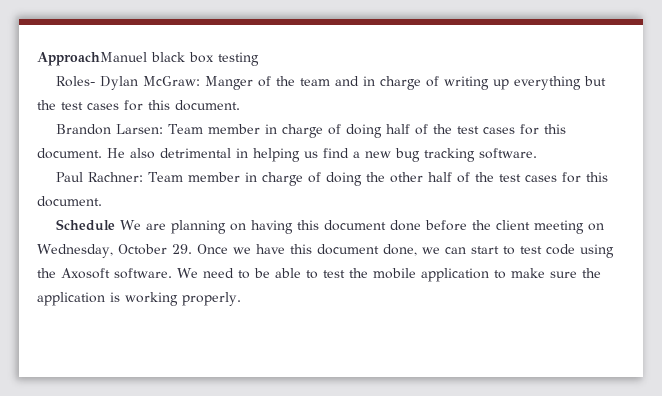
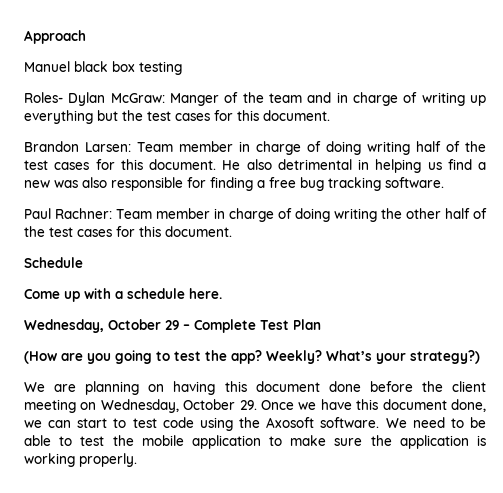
[37,52,147,66] ApproachManuel -> [24,30,86,44] [24,61,70,72] Approach // Manuel
(383, 131) none -> [367,141,410,155] writing
(391, 154) none -> [54,177,296,191] was also responsible for finding a free
(363, 179) none -> [334,208,377,222] writing
(116, 225) none -> [24,288,222,302] [24,319,321,333] [24,350,480,364] // Come up with a schedule here. // Wednesday, October 29 – Complete Test Plan // (How are you going to test the app? Weekly? What’s your strategy?) //

